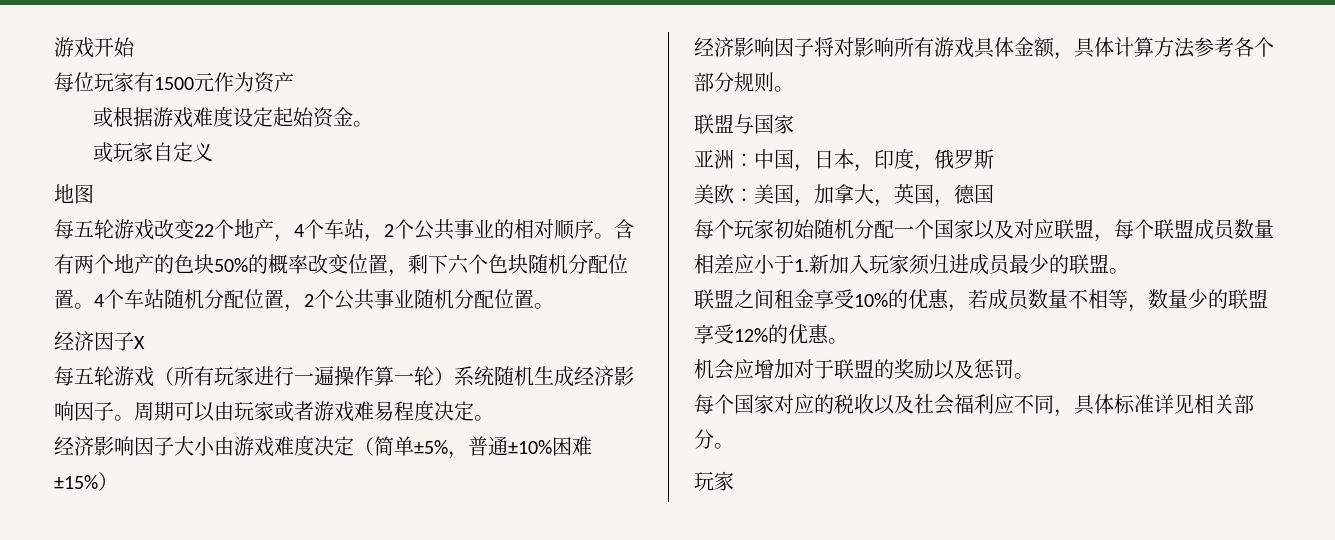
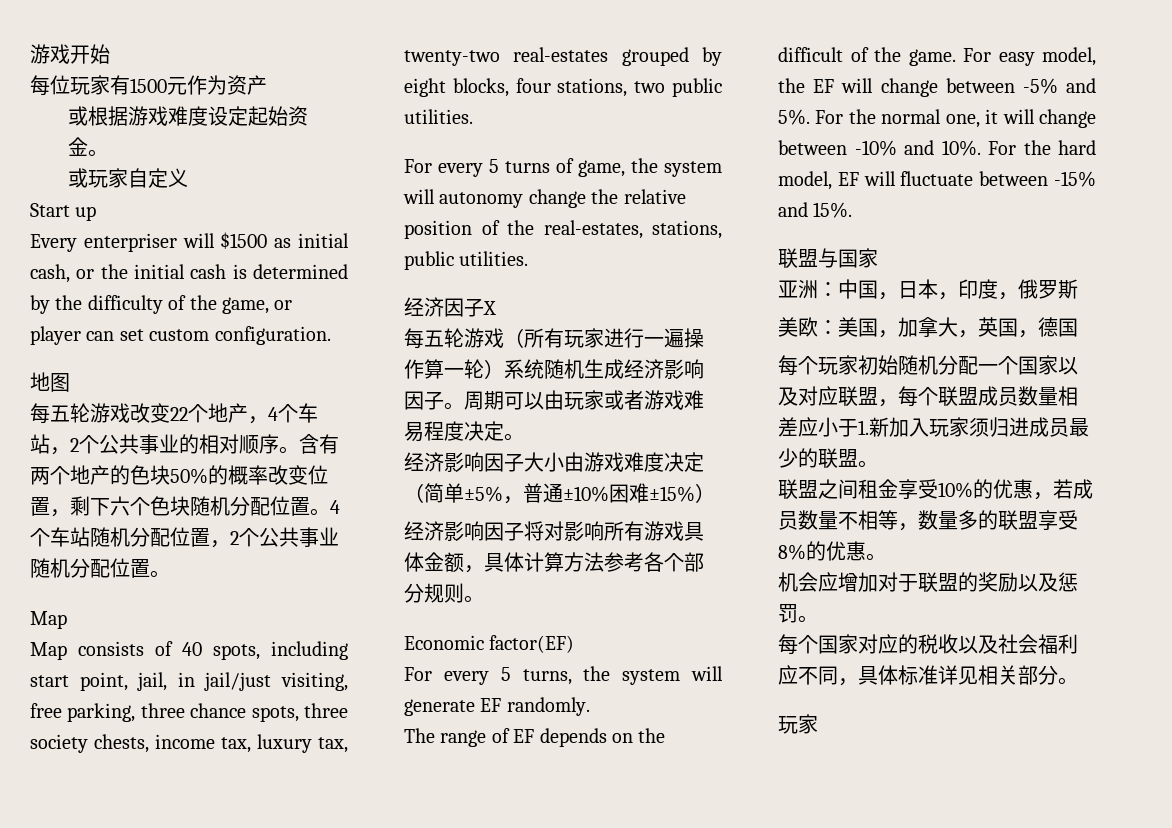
(214, 152) none -> [30,203,97,221] [30,232,350,252] [30,264,349,283] [30,295,293,314] [30,326,331,345] // Start up // Every enterpriser will $1500 as initial cash, or the initial cash is determined by the difficulty of the game, or player can set custom configuration.
(554, 306) none -> [30,611,67,629] [30,641,348,660] [30,672,348,691] [30,703,348,722] [30,734,348,753] [404,47,722,66] [404,78,722,97] [404,109,473,124] [404,158,722,177] [403,189,686,208] [404,220,722,239] [404,251,529,270] // Map // Map consists of 40 spots, including start point, jail, in jail/just visiting, free parking, three chance spots, three society chests, income tax, luxury tax, twenty-two real-estates grouped by eight blocks, four stations, two public utilities. // For every 5 turns of game, the system will autonomy change the relative position of the real-estates, stations, public utilities.
(794, 89) none -> [404,635,575,653] [404,666,723,685] [404,697,590,716] [404,728,666,747] [778,47,1096,66] [778,78,1096,97] [778,109,1096,128] [778,140,1096,156] [778,171,1096,190] [778,202,853,218] // Economic factor(EF) // For every 5 turns, the system will generate EF randomly. // The range of EF depends on the difficult of the game. For easy model, the EF will change between -5% and 5%. For the normal one, it will change between -10% and 10%. For the hard model, EF will fluctuate between -15% and 15%.
[1188,289,1208,309] 少 -> [958,510,978,530] 多
[734,328,768,342] 12% -> [778,544,806,560] 8%

